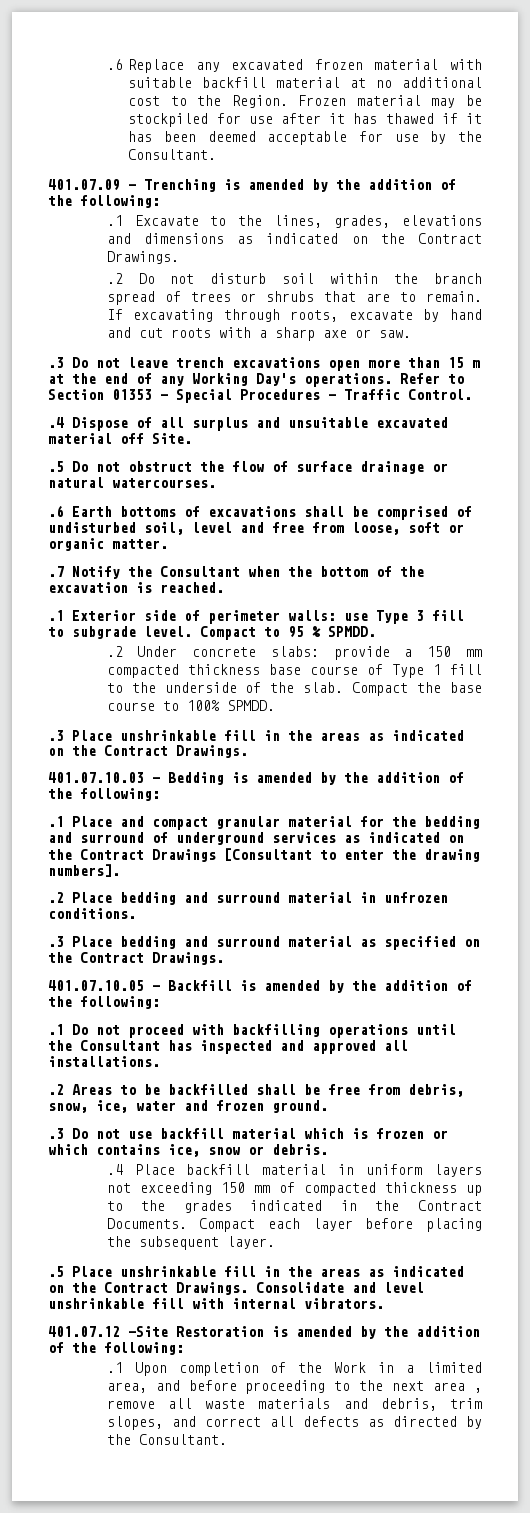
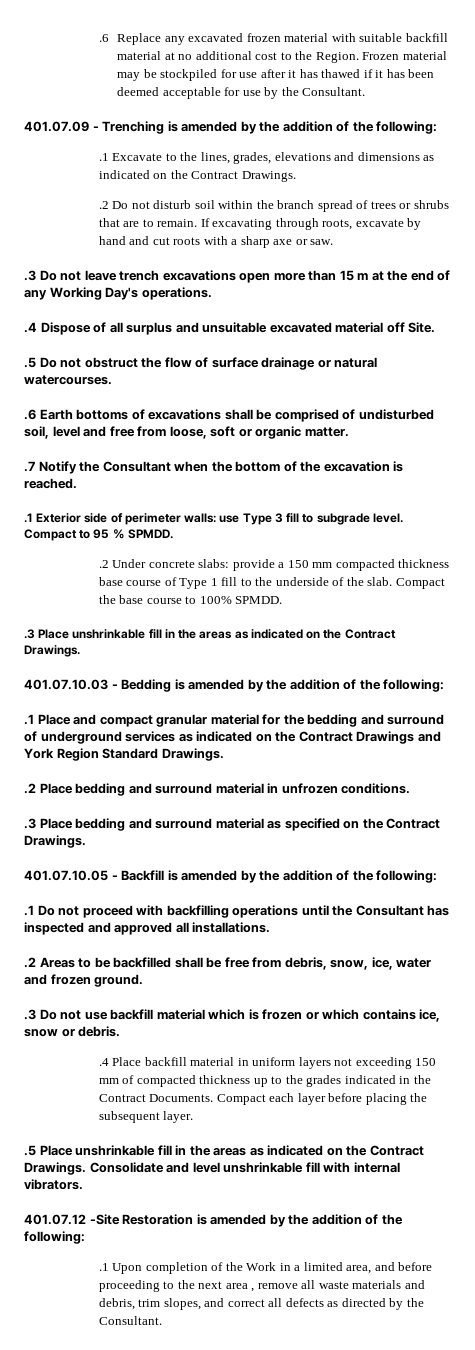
[400,373,464,384] [48,389,472,403] Refer to Section 01353 - Special Procedures – Traffic Control. -> (212, 293) none
[224,848,480,862] [48,864,120,877] [Consultant to enter the drawing numbers]. -> [417,731,441,742] [24,748,224,761] and York Region Standard Drawings.

